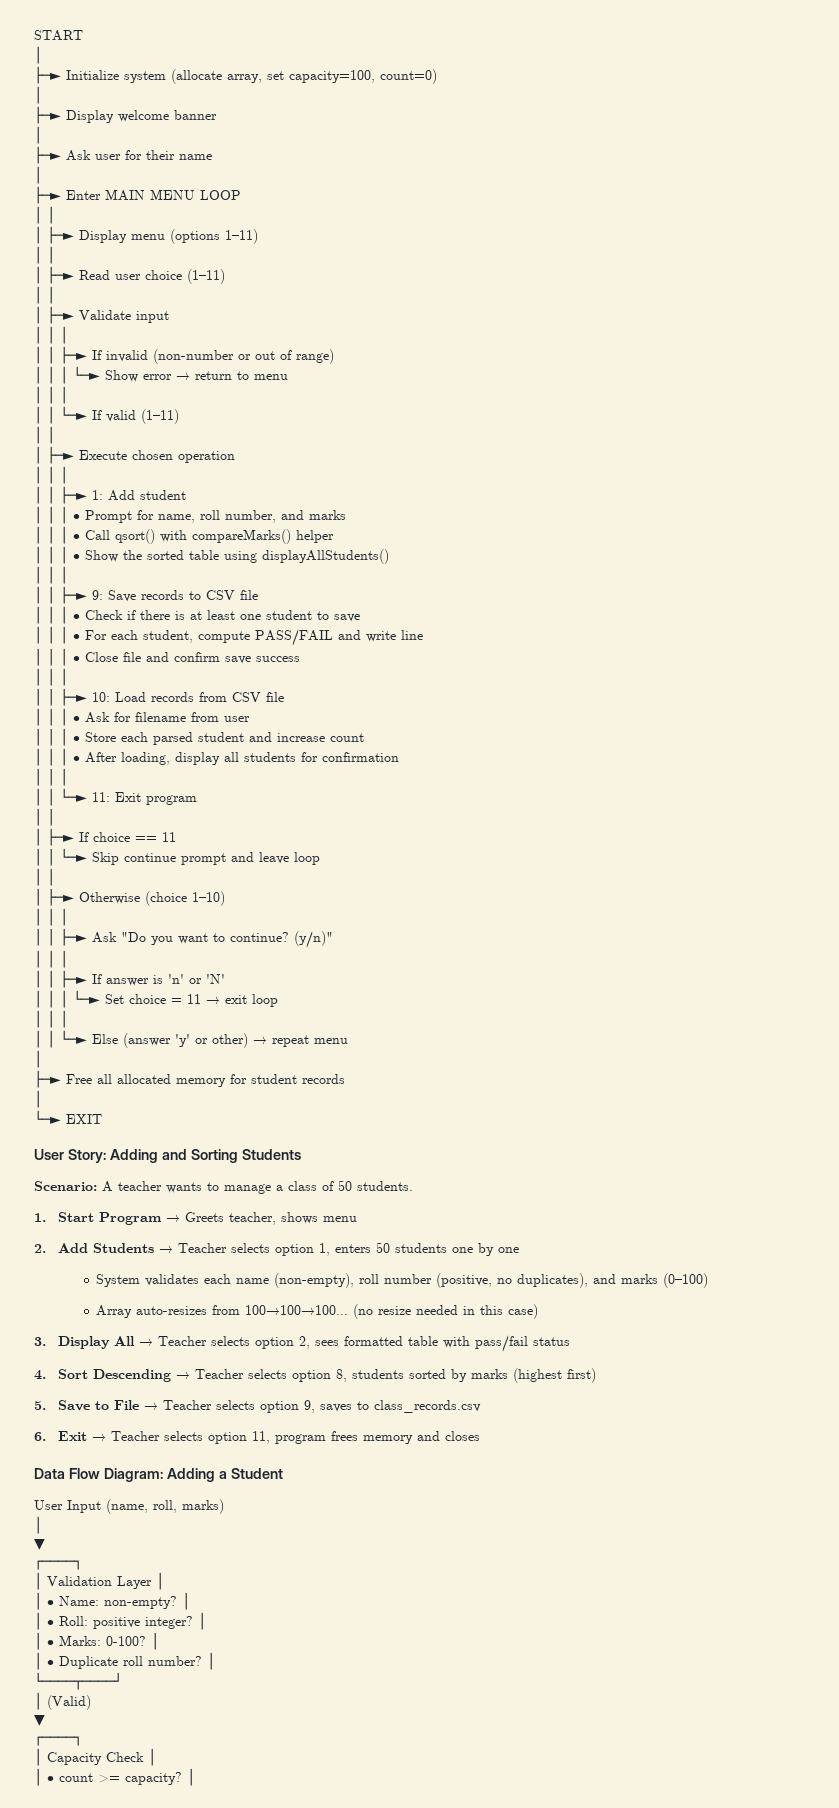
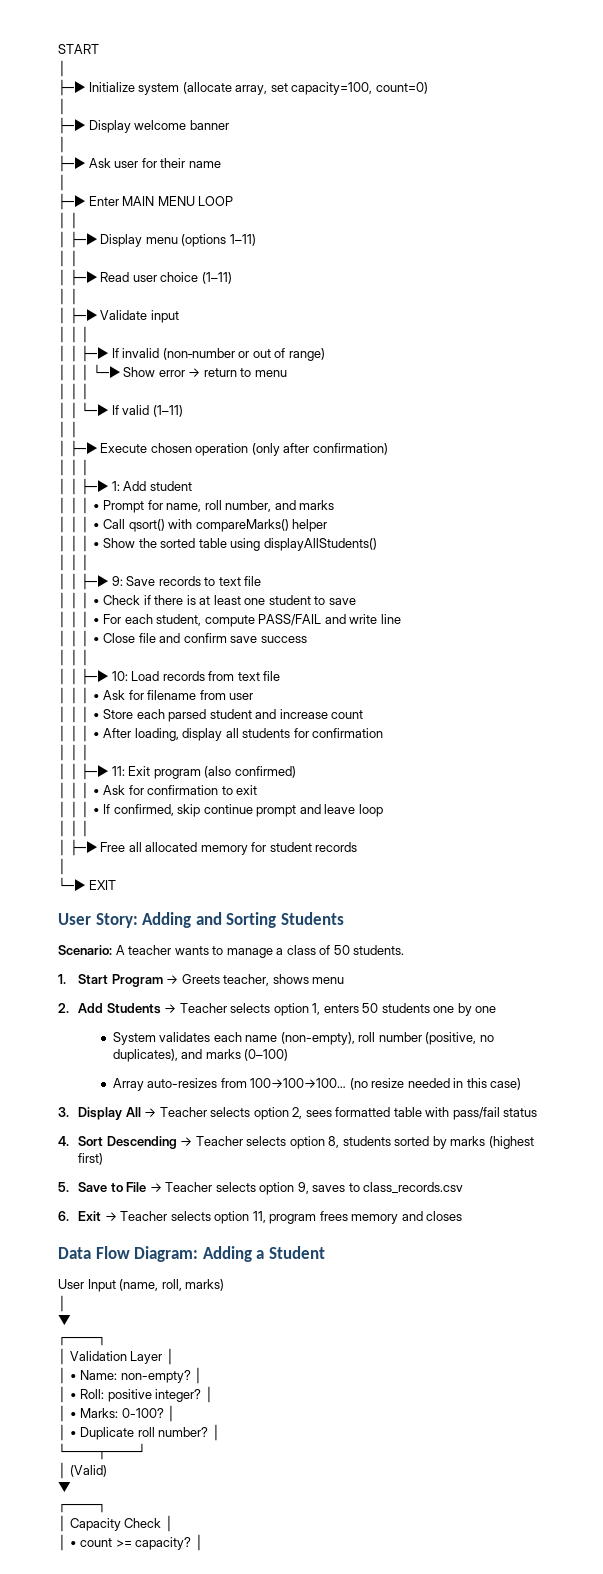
(235, 457) none -> [251,443,388,456] (only after confirmation)
[206,590,235,600] CSV -> [218,577,241,586] text
[232,692,261,702] CSV -> [237,672,260,681] text
[60,788,87,802] └─► -> [81,763,110,780] ├─►
[34,808,55,826] [34,828,176,846] [34,848,119,866] // │ │ // │ ├─► If choice == 11 // │ │ └─► Skip -> [204,766,296,778] [58,782,258,799] [58,801,201,818] (also confirmed) // │ │ │ • Ask for confirmation to exit // │ │ │ • If confirmed, skip
[34,888,225,906] [34,908,68,926] [34,928,333,948] [34,950,68,968] [34,970,225,988] [34,990,278,1008] [34,1010,68,1028] [34,1030,348,1048] [34,1050,42,1068] // │ ├─► Otherwise (choice 1–10) // │ │ │ // │ │ ├─► Ask "Do you want to continue? (y/n)" // │ │ │ // │ │ ├─► If answer is 'n' or 'N' // │ │ │ └─► Set choice = 11 → exit loop // │ │ │ // │ │ └─► Else (answer 'y' or other) → repeat menu // │ // -> [81,820,90,837] [58,839,66,856] │ // │

